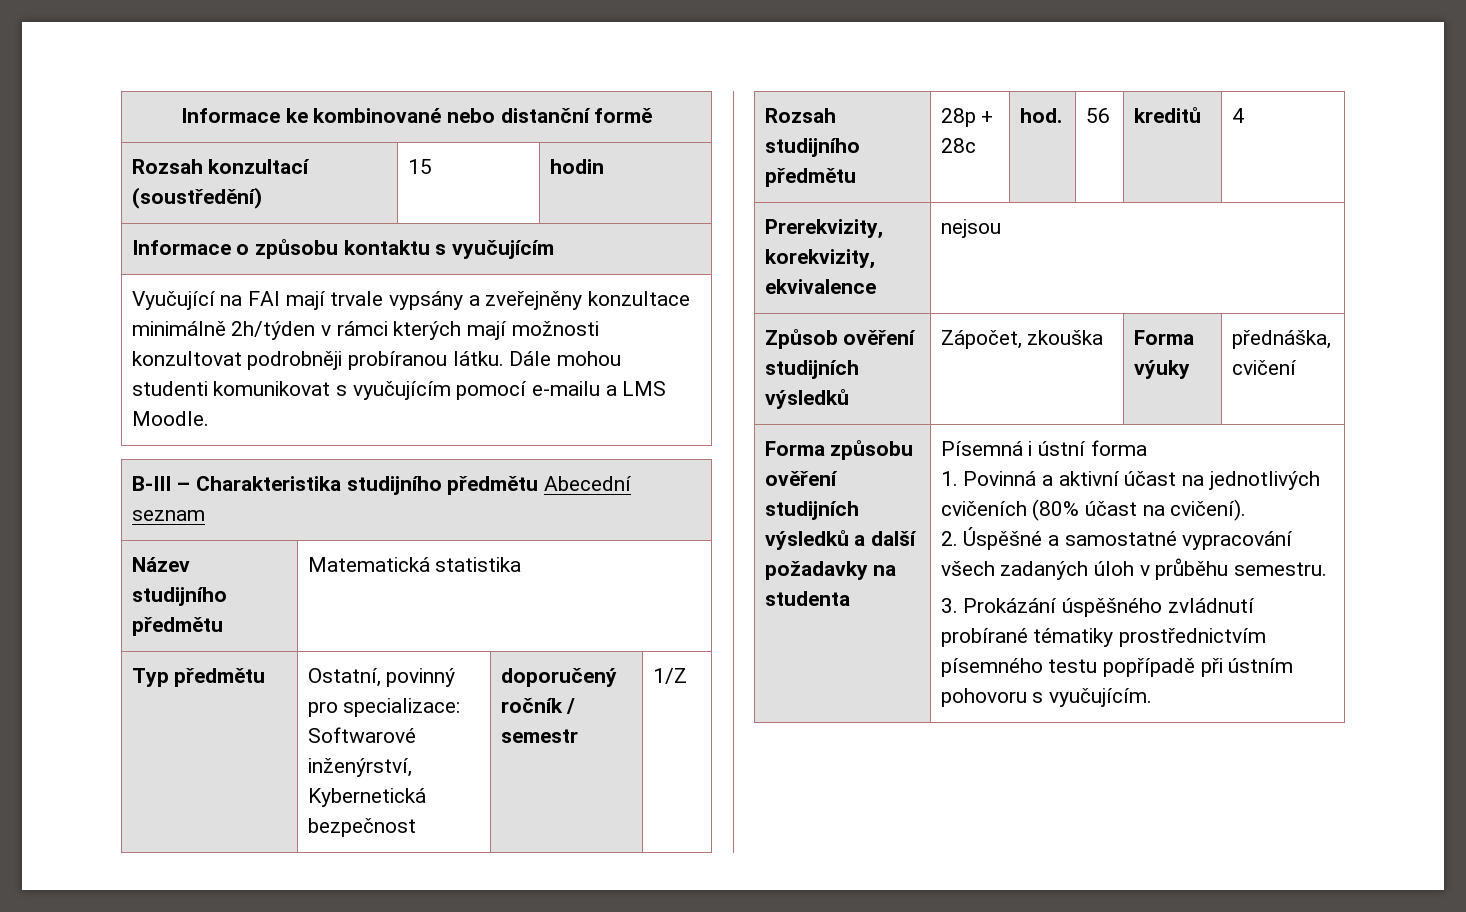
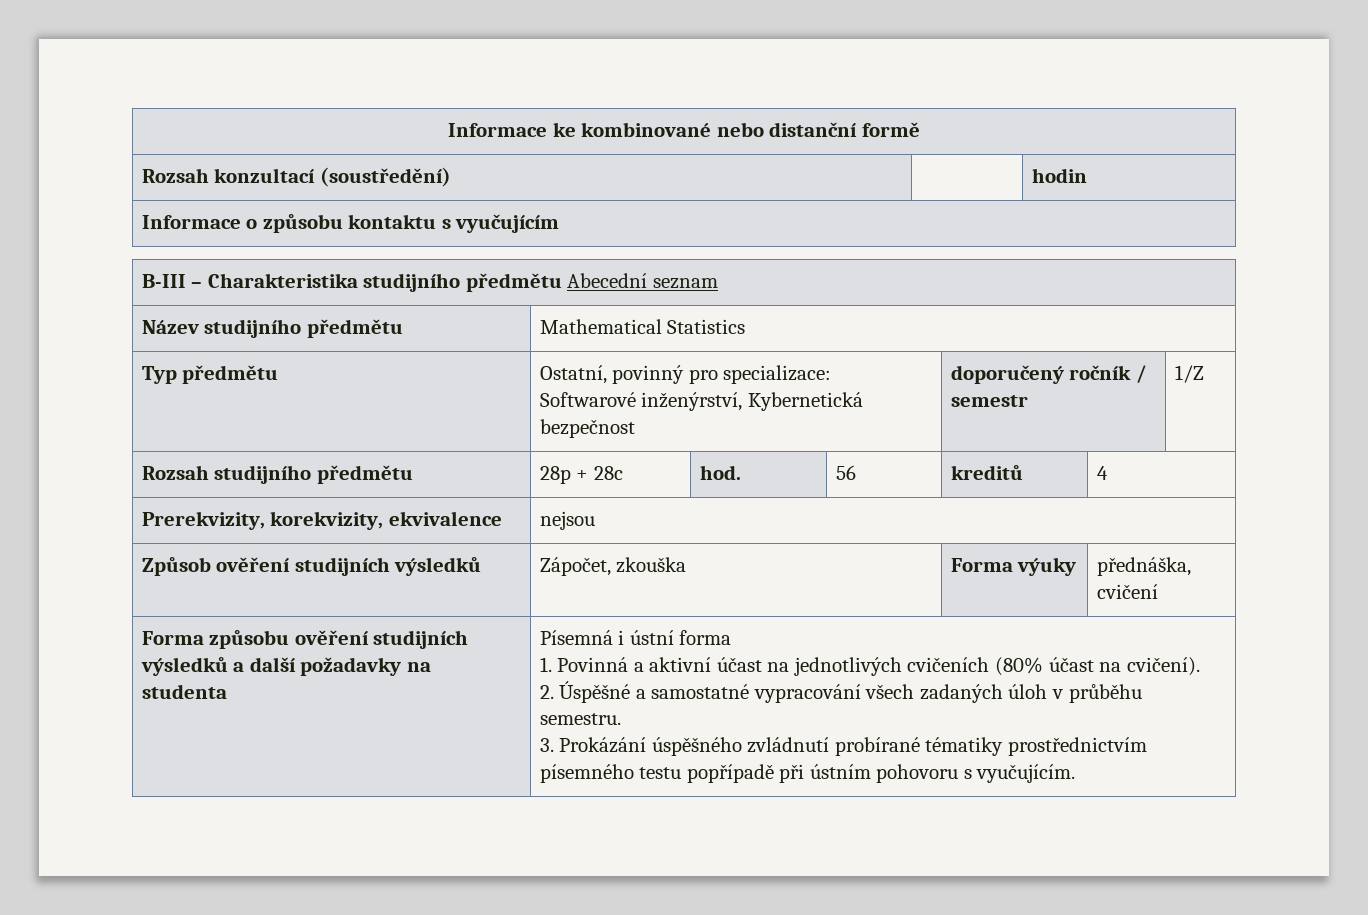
[407,159,432,174] 15 -> (451, 177) none
[131,291,691,310] [131,321,599,340] [131,351,622,370] [131,381,667,400] [131,411,209,426] // Vyučující na FAI mají trvale vypsány a zveřejněny konzultace minimálně 2h/týden v rámci kterých mají možnosti konzultovat podrobněji probíranou látku. Dále mohou studenti komunikovat s vyučujícím pomocí e-mailu a LMS Moodle. -> (560, 223) none
[307,557,522,572] Matematická statistika -> [539,319,746,334] Mathematical Statistics

